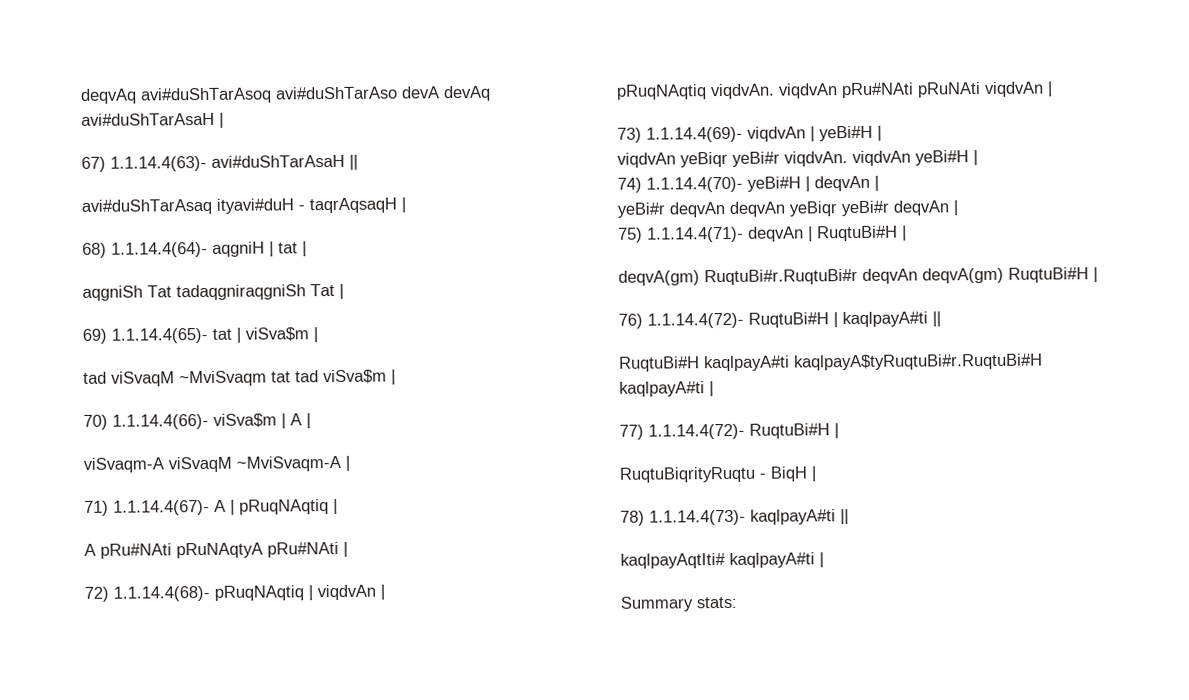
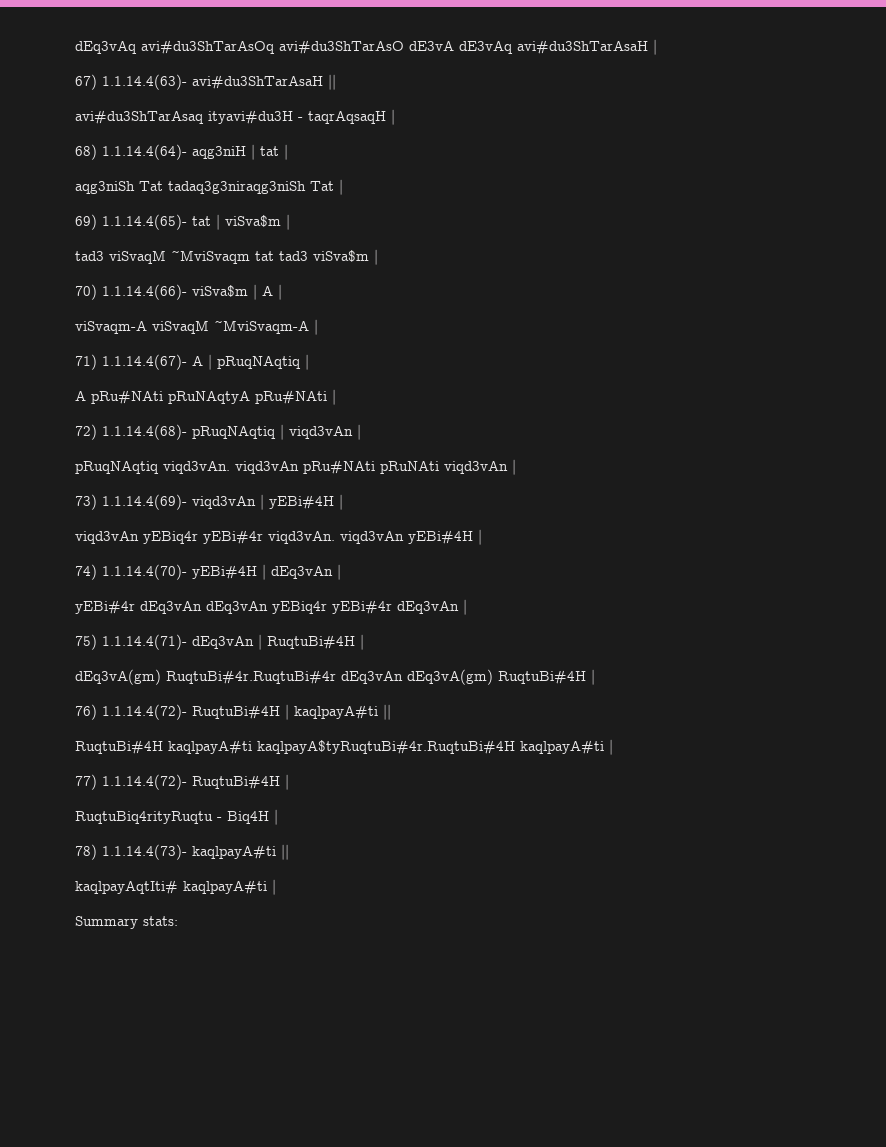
[80,85,491,104] [81,112,215,126] deqvAq avi#duShTarAsoq avi#duShTarAso devA devAq avi#duShTarAsaH -> [75,40,648,54] dEq3vAq avi#du3ShTarAsOq avi#du3ShTarAsO dE3vA dE3vAq avi#du3ShTarAsaH
[211,154,358,170] [81,198,294,215] avi#duShTarAsaH || // avi#duShTarAsaq ityavi#duH -> [192,74,336,90] [75,110,293,124] avi#du3ShTarAsaH || // avi#du3ShTarAsaq ityavi#du3H
[212,241,265,257] aqgniH -> [192,146,246,159] aqg3niH
[82,284,306,301] aqgniSh Tat tadaqgniraqgniSh -> [75,181,306,194] aqg3niSh Tat tadaq3g3niraqg3niSh
[83,371,107,384] tad -> [75,251,104,261] tad3
[295,370,319,383] tad -> [279,251,308,261] tad3
[317,584,376,601] viqdvAn -> [289,425,353,439] viqd3vAn
[710,83,838,100] viqdvAn. viqdvAn -> [163,460,299,474] viqd3vAn. viqd3vAn
[984,81,1044,97] viqdvAn -> [444,460,508,474] viqd3vAn
[747,125,882,142] [617,150,978,168] [617,175,879,193] [617,200,958,218] [618,225,907,243] [618,267,1089,286] viqdvAn | yeBi#H | // viqdvAn yeBiqr yeBi#r viqdvAn. viqdvAn yeBi#H | // 74) 1.1.14.4(70)- yeBi#H | deqvAn | // yeBi#r deqvAn deqvAn yeBiqr yeBi#r deqvAn | // 75) 1.1.14.4(71)- deqvAn | RuqtuBi#H | // deqvA(gm) RuqtuBi#r.RuqtuBi#r deqvAn deqvA(gm) RuqtuBi#H -> [192,494,343,510] [75,529,482,545] [75,564,341,580] [75,599,467,615] [75,634,364,650] [75,669,586,685] viqd3vAn | yEBi#4H | // viqd3vAn yEBiq4r yEBi#4r viqd3vAn. viqd3vAn yEBi#4H | // 74) 1.1.14.4(70)- yEBi#4H | dEq3vAn | // yEBi#4r dEq3vAn dEq3vAn yEBiq4r yEBi#4r dEq3vAn | // 75) 1.1.14.4(71)- dEq3vAn | RuqtuBi#4H | // dEq3vA(gm) RuqtuBi#4r.RuqtuBi#4r dEq3vAn dEq3vA(gm) RuqtuBi#4H
[748,312,829,328] RuqtuBi#H -> [192,705,280,719] RuqtuBi#4H
[619,353,1043,372] RuqtuBi#H kaqlpayA#ti kaqlpayA$tyRuqtuBi#r.RuqtuBi#H -> [75,740,515,754] RuqtuBi#4H kaqlpayA#ti kaqlpayA$tyRuqtuBi#4r.RuqtuBi#4H
[749,423,839,439] [619,466,808,483] RuqtuBi#H | // RuqtuBiqrityRuqtu - BiqH -> [192,774,289,790] [75,811,269,824] RuqtuBi#4H | // RuqtuBiq4rityRuqtu - Biq4H

